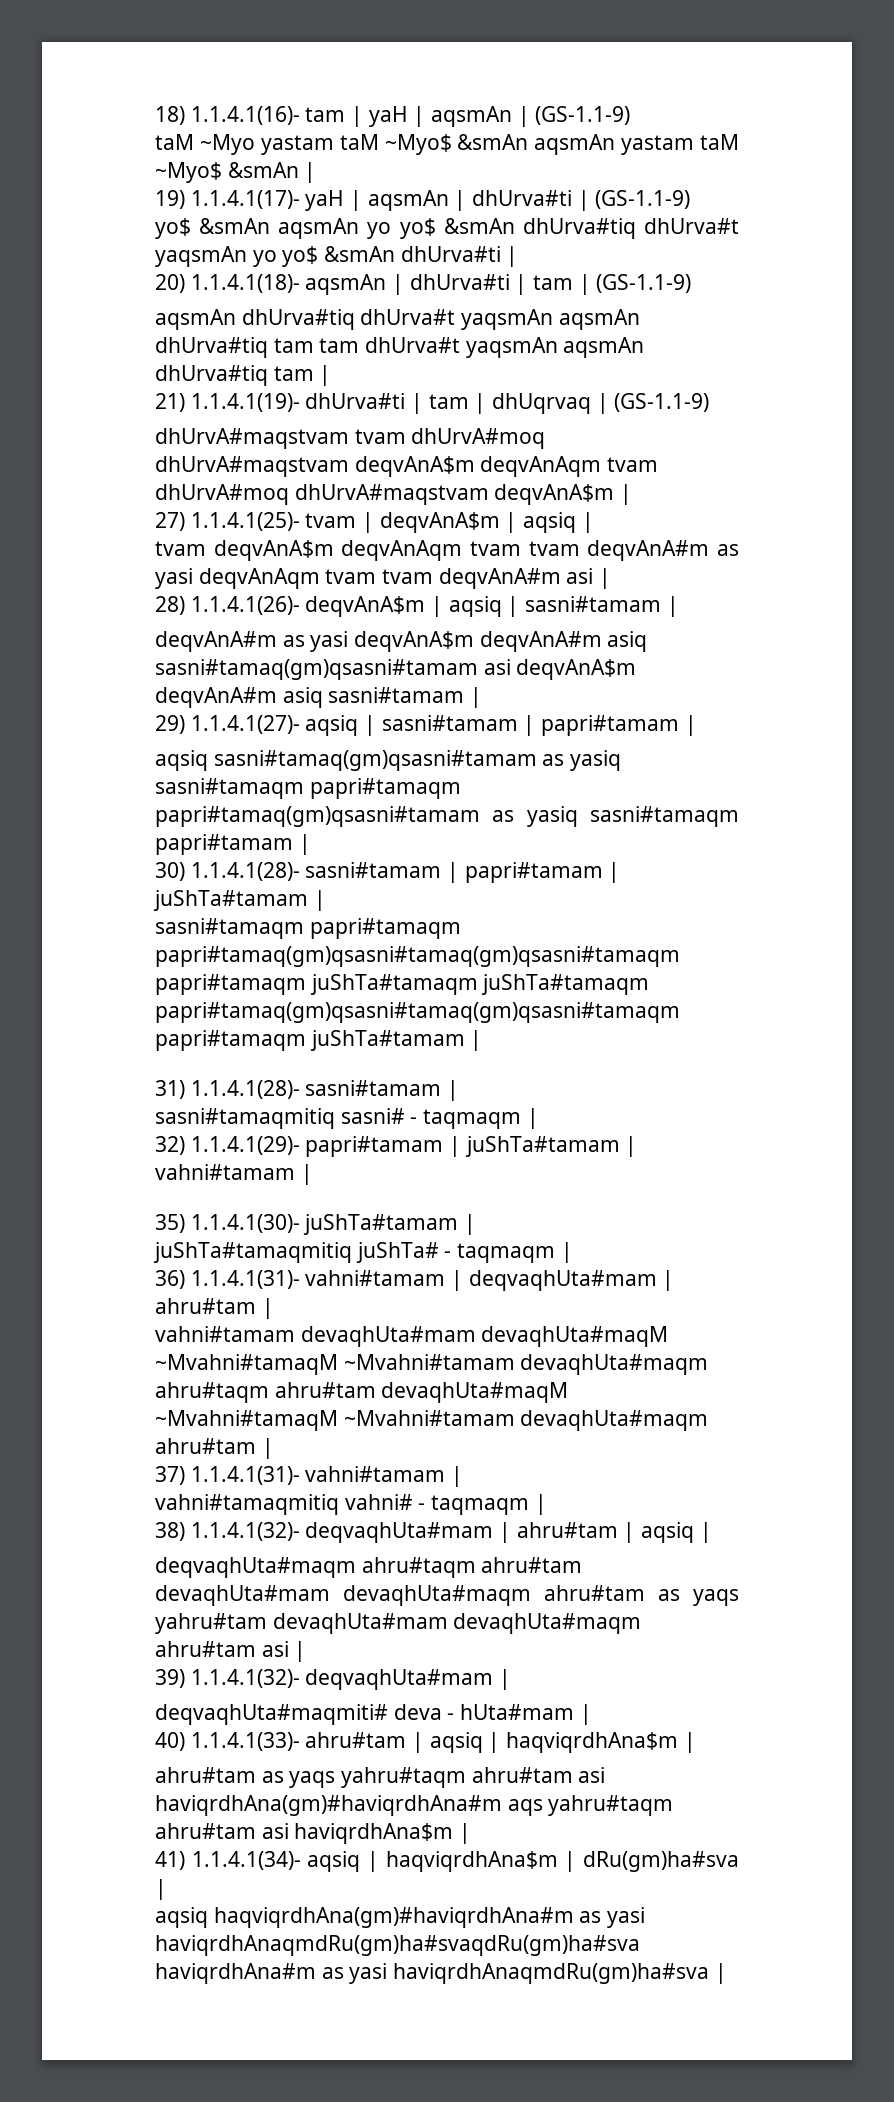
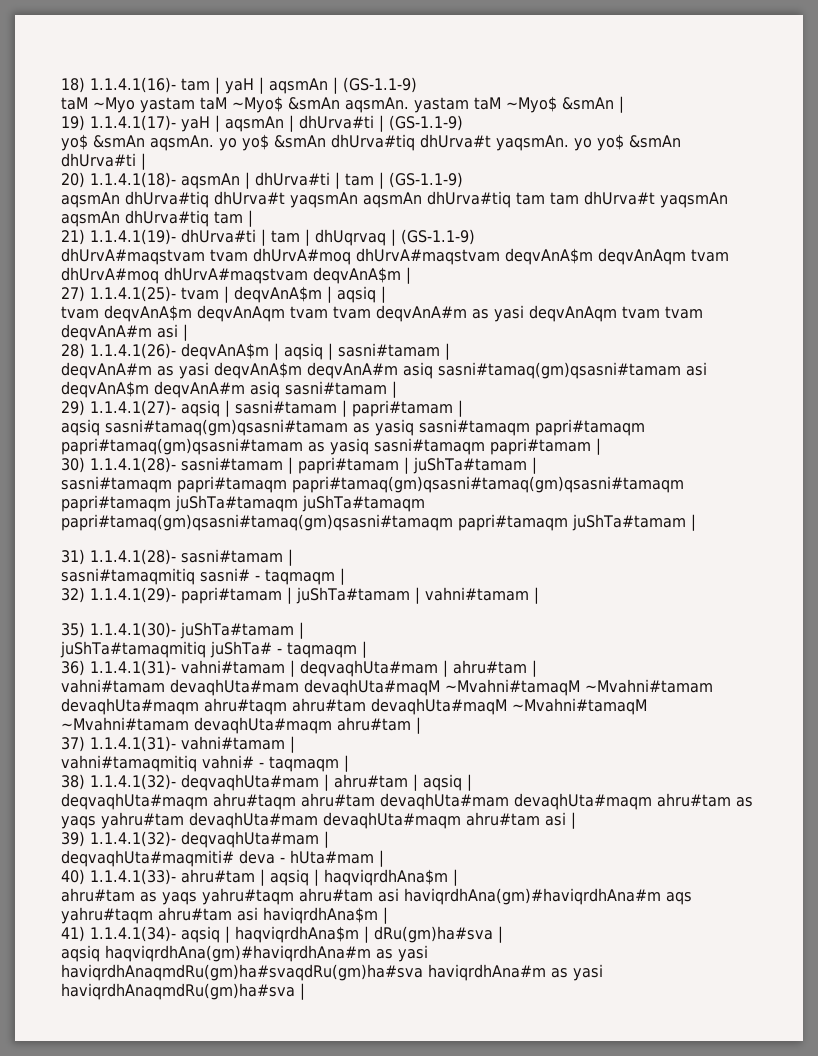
[534,134,616,155] aqsmAn -> [345,97,409,113] aqsmAn.
[278,218,360,239] aqsmAn -> [150,135,214,151] aqsmAn.
[155,246,247,267] yaqsmAn -> [496,135,569,151] yaqsmAn.

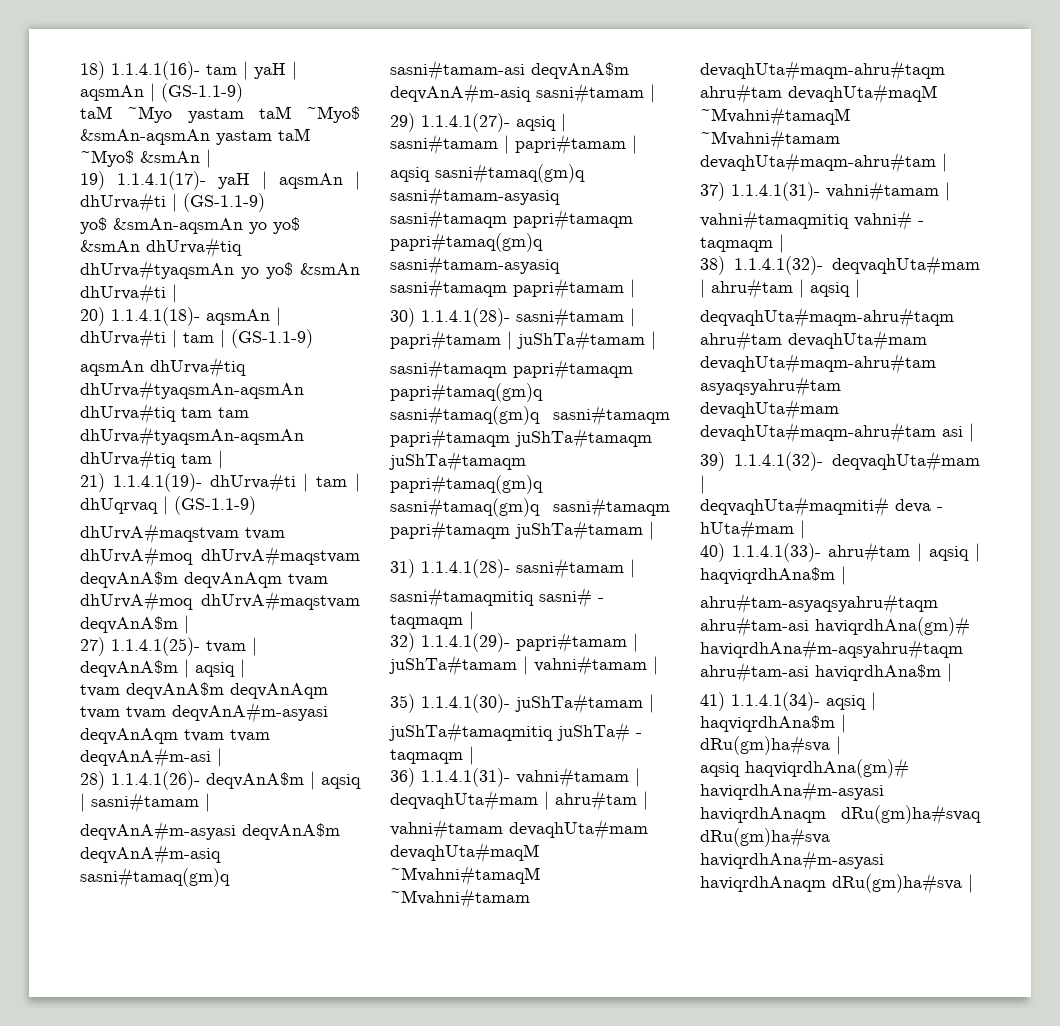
[288,97,409,113] &smAn aqsmAn. -> [80,129,210,145] &smAn-aqsmAn
[93,135,214,151] &smAn aqsmAn. -> [113,218,243,234] &smAn-aqsmAn
[420,134,569,151] dhUrva#t yaqsmAn. -> [80,260,234,281] dhUrva#tyaqsmAn
[214,191,728,208] [61,211,120,227] dhUrva#t yaqsmAn aqsmAn dhUrva#tiq tam tam dhUrva#t yaqsmAn aqsmAn -> [80,380,304,401] [80,403,249,424] [80,426,304,447] dhUrva#tyaqsmAn-aqsmAn dhUrva#tiq tam tam dhUrva#tyaqsmAn-aqsmAn
[376,305,703,322] [61,324,178,341] deqvAnA#m as yasi deqvAnAqm tvam tvam deqvAnA#m asi -> [172,702,328,723] [80,728,270,744] [80,747,211,768] deqvAnA#m-asyasi deqvAnAqm tvam tvam deqvAnA#m-asi
[61,362,707,379] [61,381,280,398] deqvAnA#m as yasi deqvAnA$m deqvAnA#m asiq sasni#tamaq(gm)qsasni#tamam asi deqvAnA$m deqvAnA#m asiq -> [80,821,340,842] [80,844,221,865] [80,867,230,888] [390,60,629,81] [390,83,531,104] deqvAnA#m-asyasi deqvAnA$m deqvAnA#m-asiq sasni#tamaq(gm)q sasni#tamam-asi deqvAnA$m deqvAnA#m-asiq
[105,419,645,436] [61,438,369,455] sasni#tamaq(gm)qsasni#tamam as yasiq sasni#tamaqm papri#tamaqm papri#tamaq(gm)qsasni#tamam as yasiq -> [435,163,585,184] [390,186,560,207] [390,209,633,230] [390,232,543,253] [390,255,560,276] sasni#tamaq(gm)q sasni#tamam-asyasiq sasni#tamaqm papri#tamaqm papri#tamaq(gm)q sasni#tamam-asyasiq
[292,476,684,493] [61,495,425,512] [61,514,453,531] papri#tamaq(gm)qsasni#tamaq(gm)qsasni#tamaqm papri#tamaqm juShTa#tamaqm juShTa#tamaqm papri#tamaq(gm)qsasni#tamaq(gm)qsasni#tamaqm -> [390,382,543,403] [390,405,670,426] [390,428,652,449] [389,451,526,472] [390,474,543,495] [390,497,670,518] papri#tamaq(gm)q sasni#tamaq(gm)q sasni#tamaqm papri#tamaqm juShTa#tamaqm juShTa#tamaqm papri#tamaq(gm)q sasni#tamaq(gm)q sasni#tamaqm
[61,698,287,715] devaqhUta#maqm ahru#taqm -> [700,60,945,81] devaqhUta#maqm-ahru#taqm
[194,717,411,734] devaqhUta#maqm ahru#tam -> [700,152,936,173] devaqhUta#maqm-ahru#tam
[61,793,753,810] [61,812,540,829] deqvaqhUta#maqm ahru#taqm ahru#tam devaqhUta#mam devaqhUta#maqm ahru#tam as yaqs yahru#tam devaqhUta#mam devaqhUta#maqm ahru#tam -> [700,307,954,328] [700,330,927,351] [700,353,936,374] [700,376,841,397] [700,399,839,420] [700,422,936,443] deqvaqhUta#maqm-ahru#taqm ahru#tam devaqhUta#mam devaqhUta#maqm-ahru#tam asyaqsyahru#tam devaqhUta#mam devaqhUta#maqm-ahru#tam
[61,888,692,905] [61,907,258,924] ahru#tam as yaqs yahru#taqm ahru#tam asi haviqrdhAna(gm)#haviqrdhAna#m aqs yahru#taqm ahru#tam asi -> [700,593,938,614] [700,616,970,637] [700,639,963,660] [700,662,809,683] ahru#tam-asyaqsyahru#taqm ahru#tam-asi haviqrdhAna(gm)# haviqrdhAna#m-aqsyahru#taqm ahru#tam-asi
[105,945,428,962] [61,964,603,981] [61,983,295,1000] haqviqrdhAna(gm)#haviqrdhAna#m as yasi haviqrdhAnaqmdRu(gm)ha#svaqdRu(gm)ha#sva haviqrdhAna#m as yasi haviqrdhAnaqmdRu(gm)ha#sva -> [745,758,909,779] [700,781,884,802] [700,804,981,825] [700,827,830,848] [700,850,884,871] [700,873,962,894] haqviqrdhAna(gm)# haviqrdhAna#m-asyasi haviqrdhAnaqm dRu(gm)ha#svaq dRu(gm)ha#sva haviqrdhAna#m-asyasi haviqrdhAnaqm dRu(gm)ha#sva

